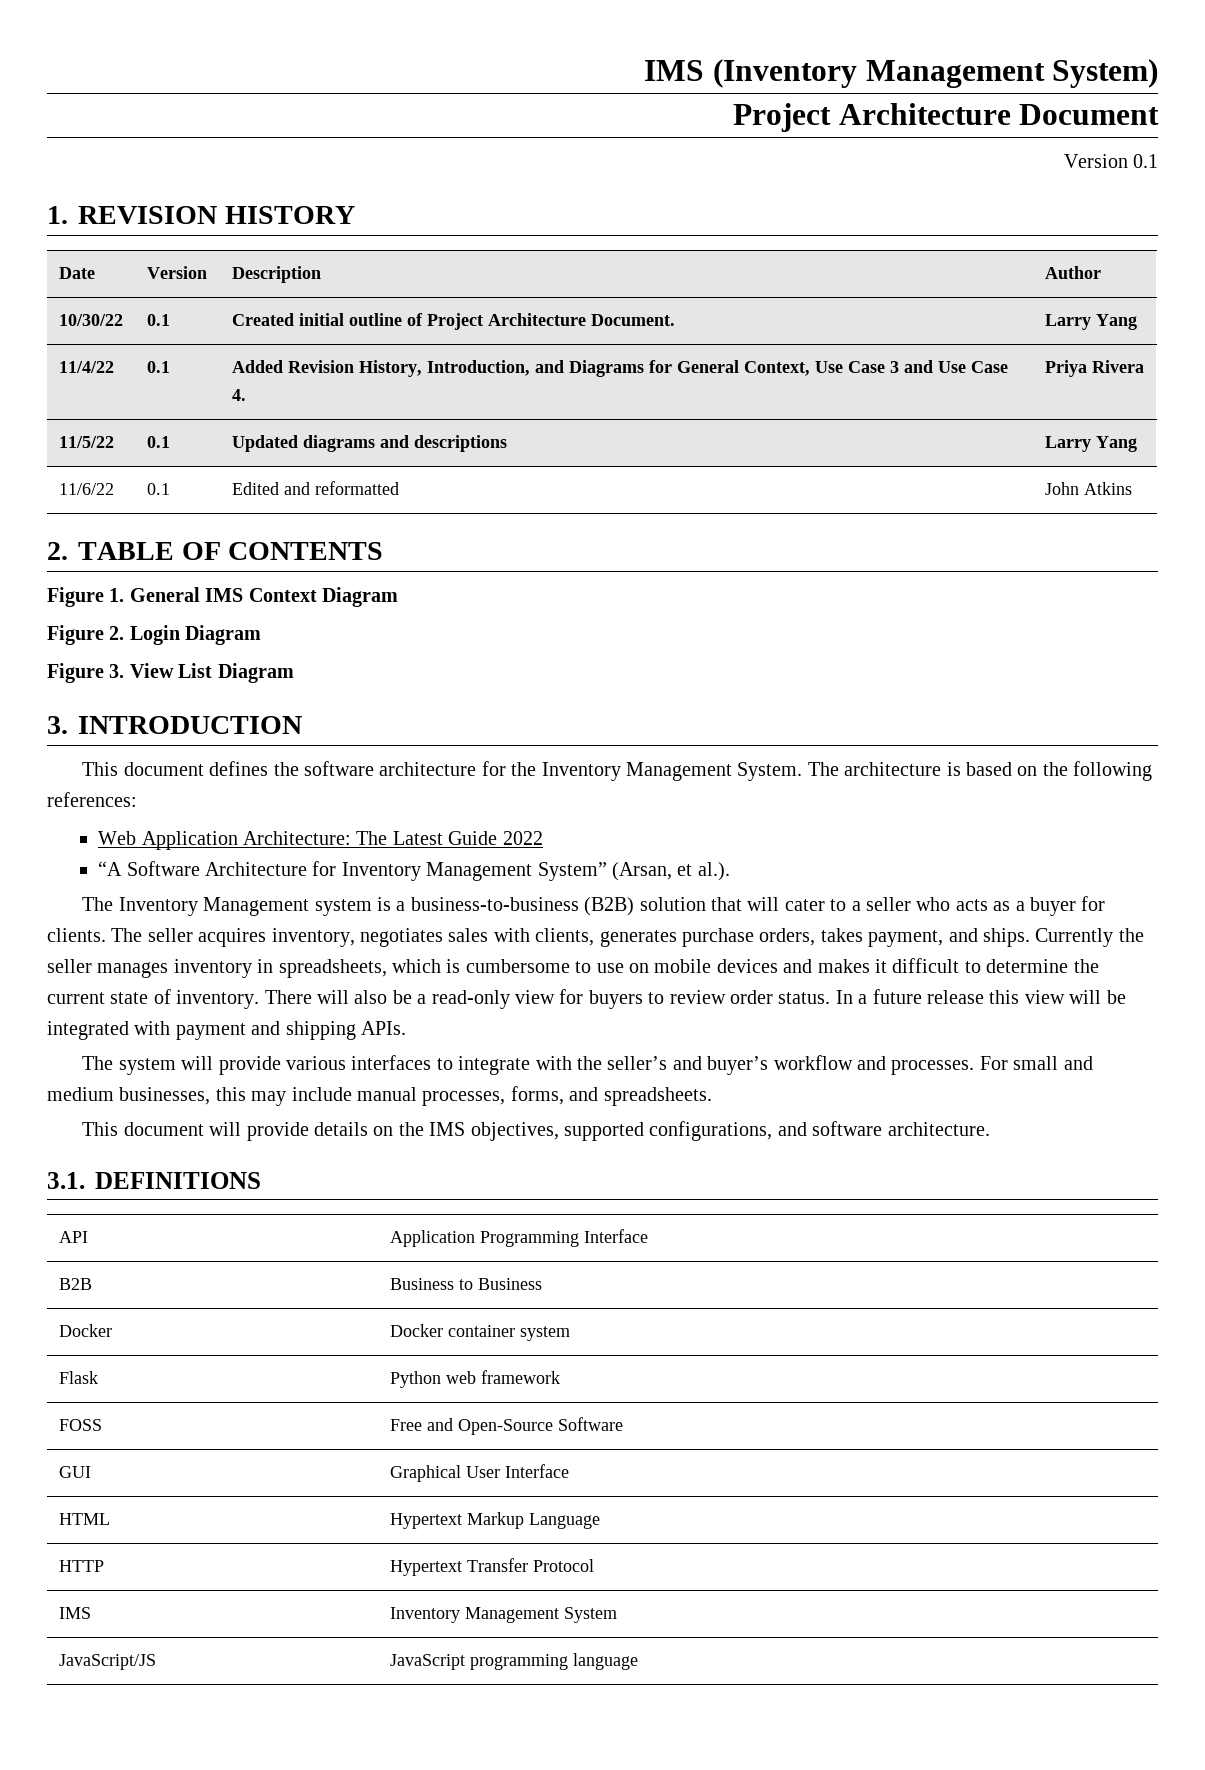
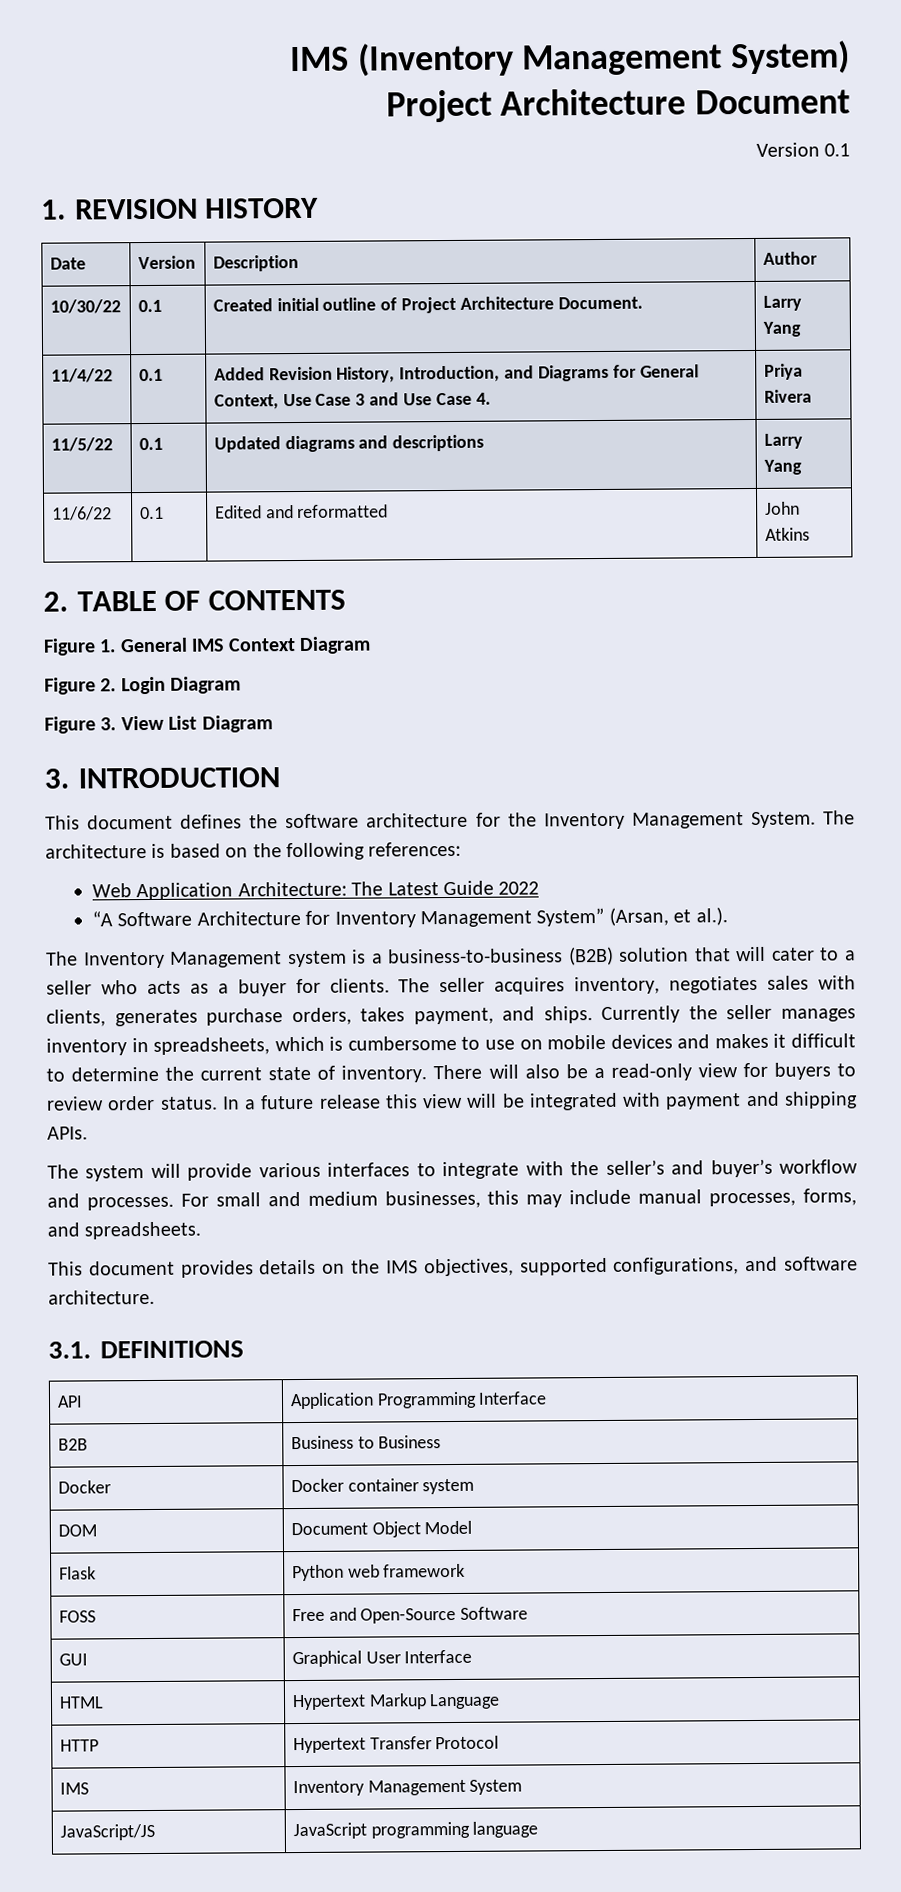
[209,1122,309,1141] will provide -> [180,1260,254,1278] provides
(570, 1333) none -> [57,1524,97,1537] [290,1520,473,1538] // DOM | Document Object Model

